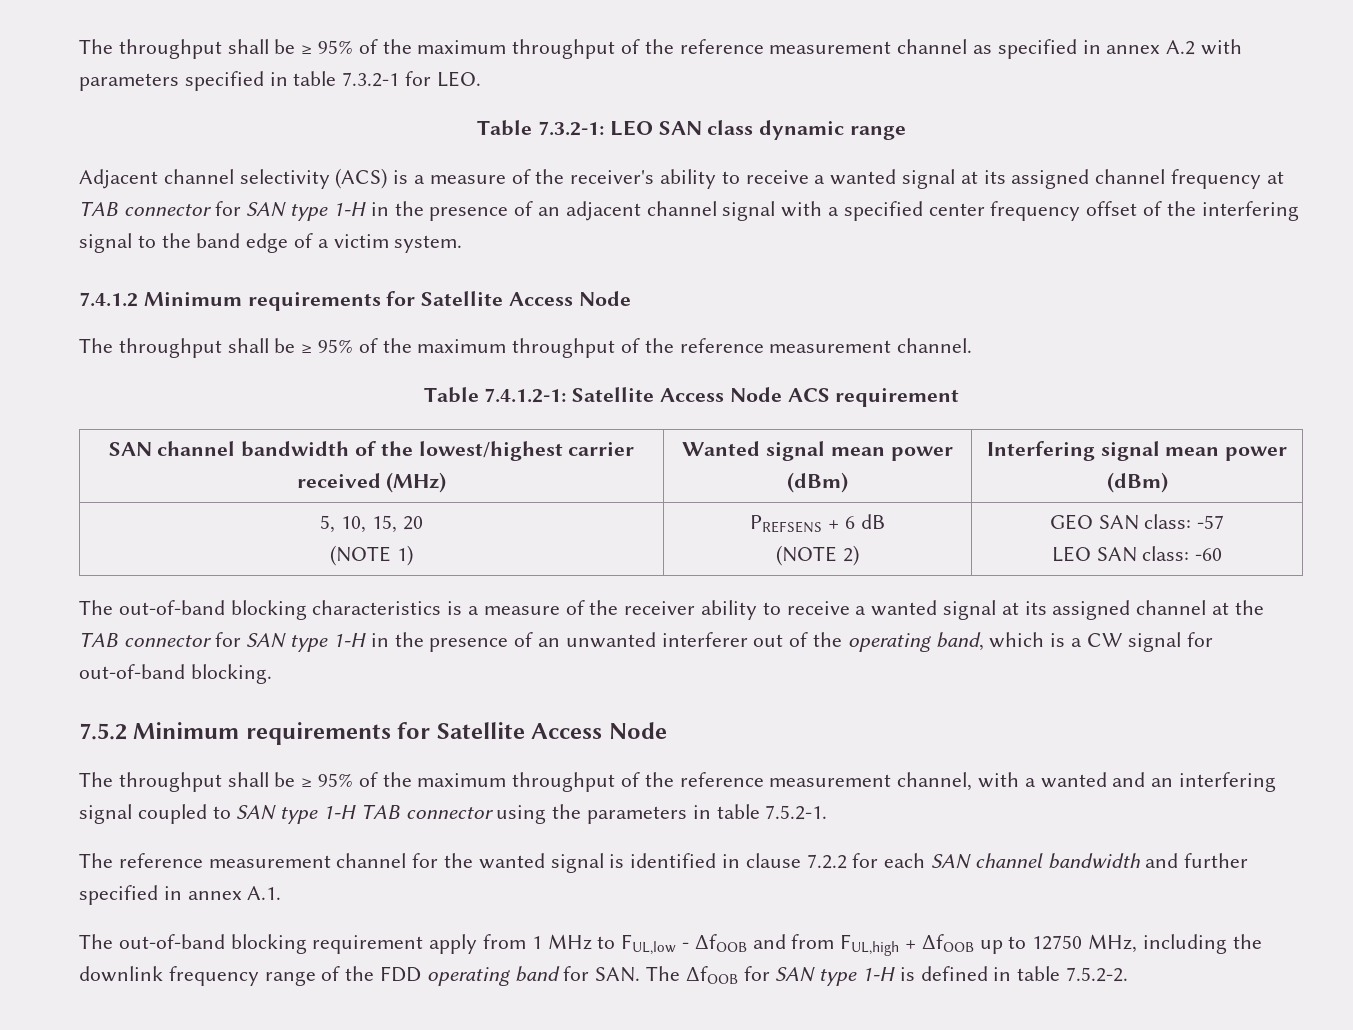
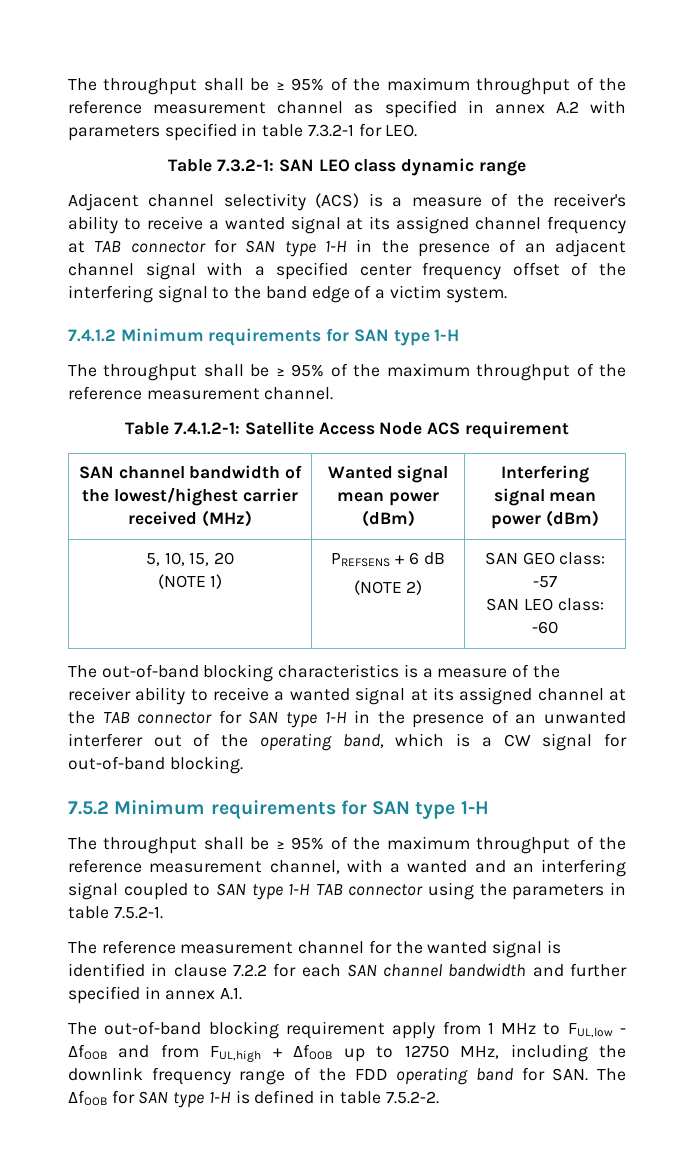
[609,120,702,136] LEO SAN -> [278,159,350,172] SAN LEO
[421,291,631,306] Satellite Access Node -> [353,329,460,346] SAN type 1-H
[1049,514,1139,530] GEO SAN -> [484,552,555,565] SAN GEO
[1051,546,1137,562] LEO SAN -> [486,598,553,611] SAN LEO
[436,722,667,739] Satellite Access Node -> [372,801,489,819] SAN type 1-H

